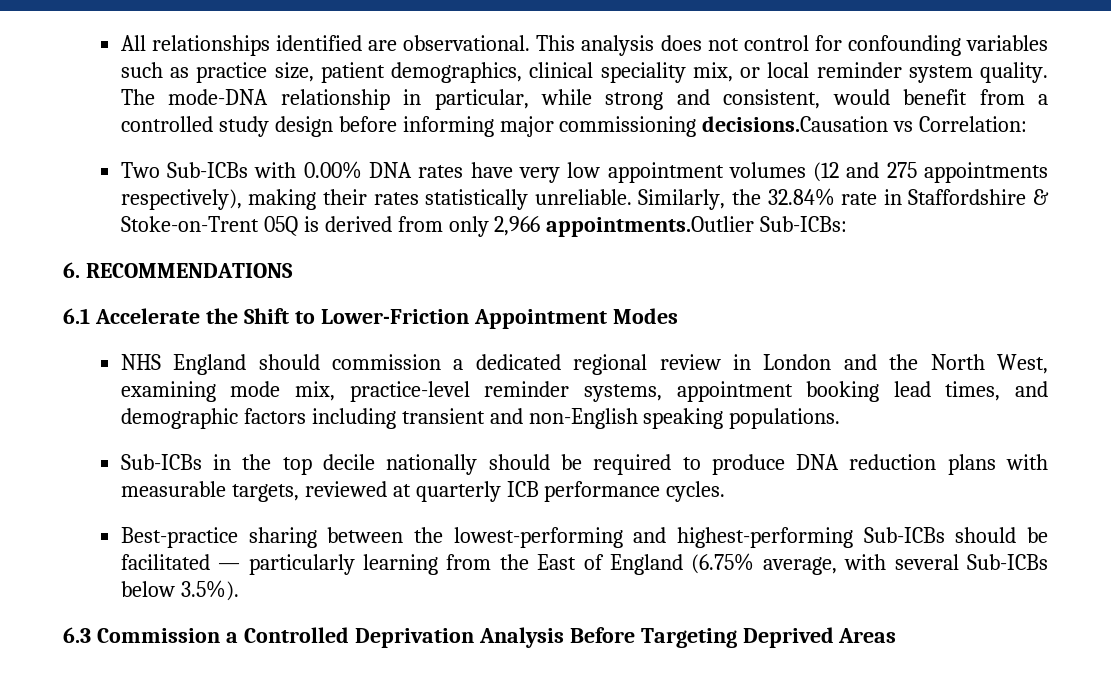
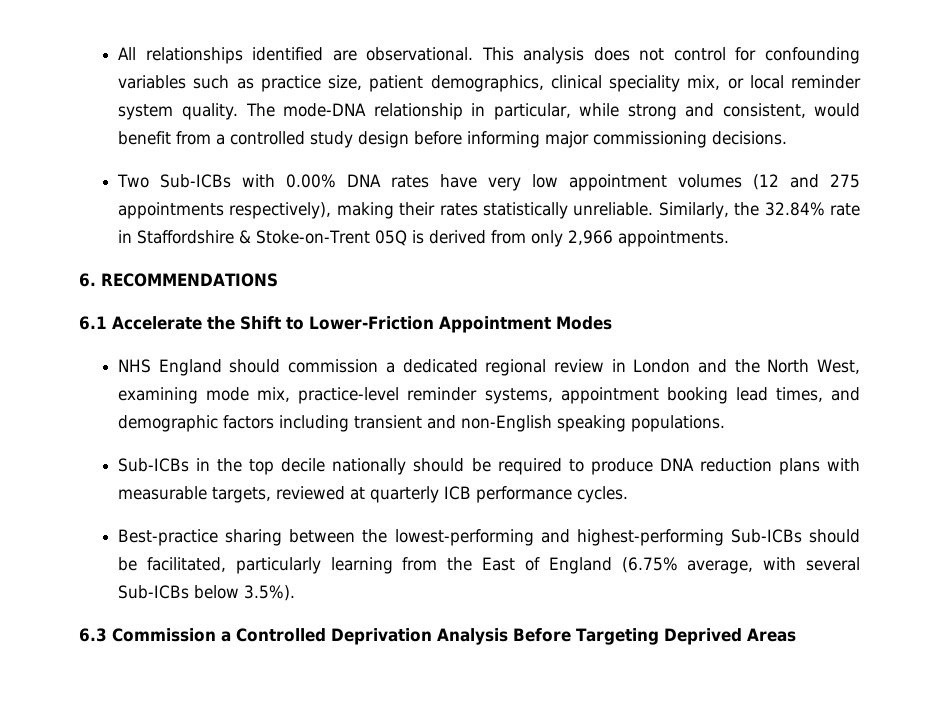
[702,116,1028,132] decisions.Causation vs Correlation: -> [712,131,788,145] decisions.
[546,216,848,237] appointments.Outlier Sub-ICBs: -> [617,230,729,247] appointments.
[120,554,241,570] facilitated — -> [146,557,226,572] facilitated,

